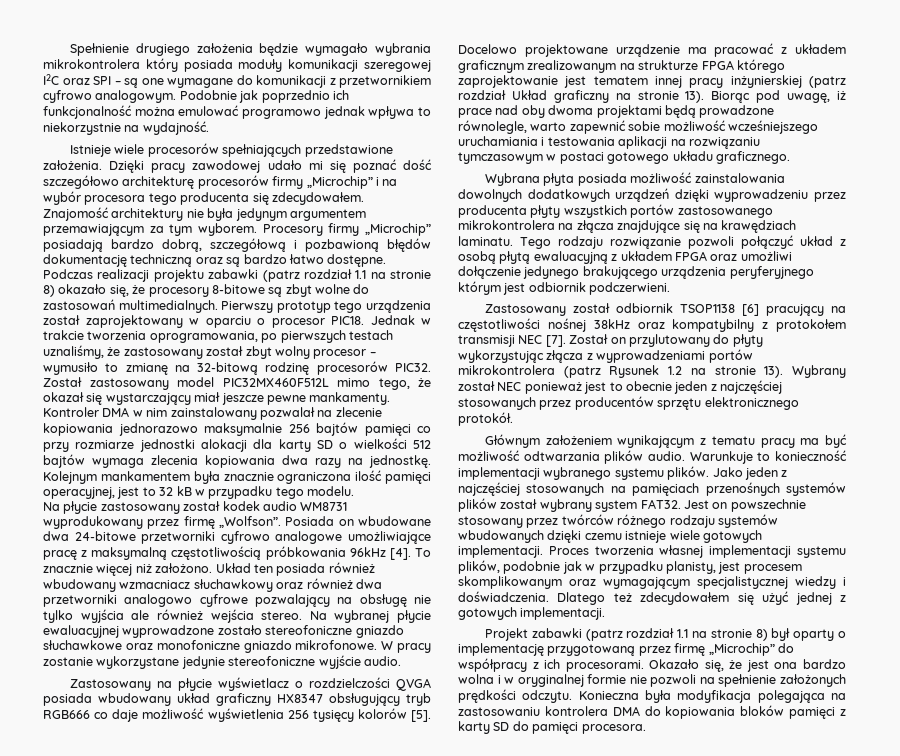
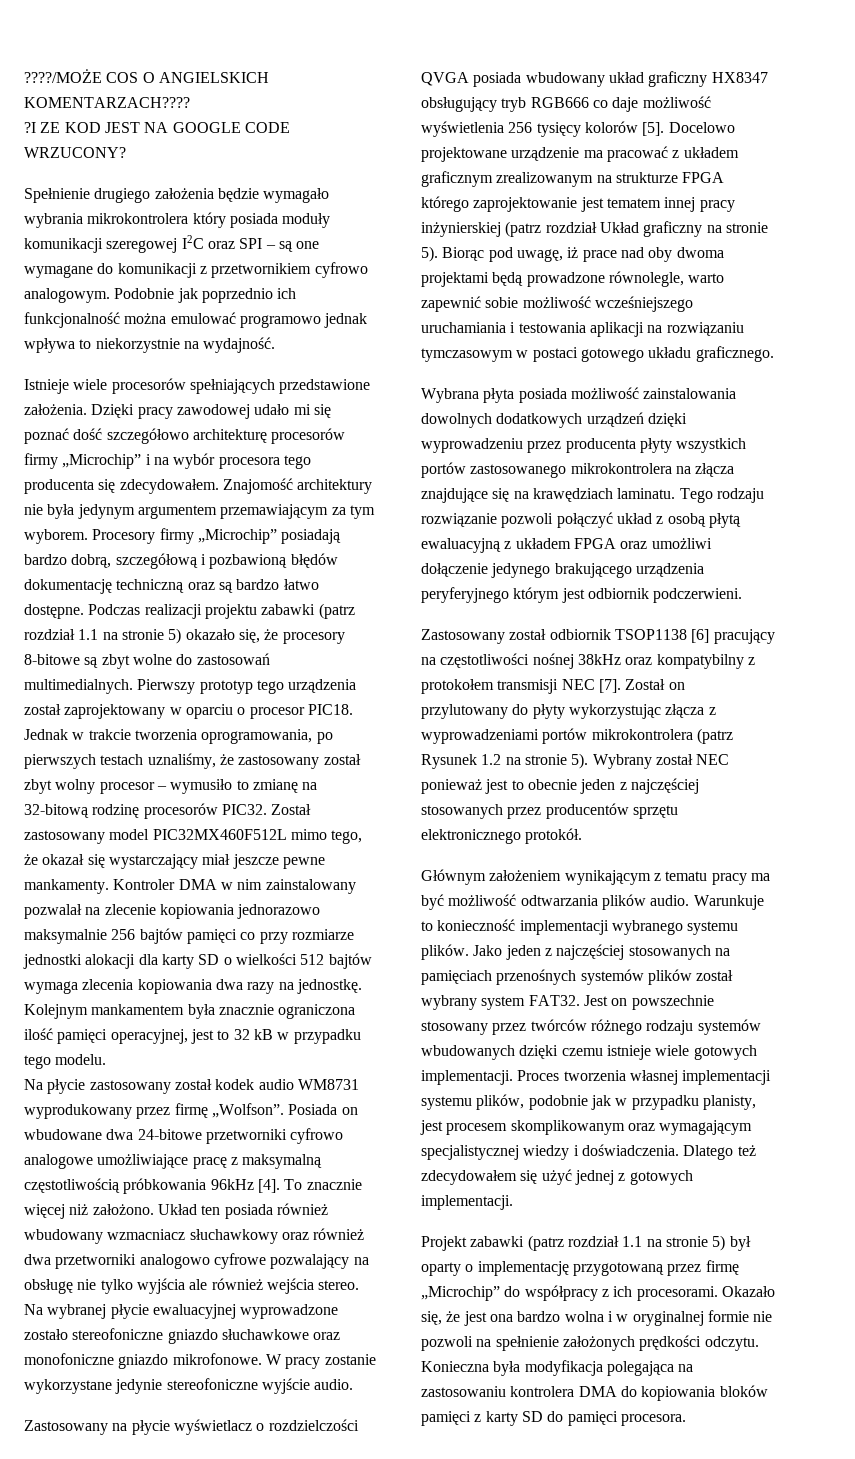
(70, 49) none -> [24,69,269,83] [24,97,190,108] [24,122,290,133] [24,147,126,158] ????/MOŻE COS O ANGIELSKICH KOMENTARZACH???? // ?I ZE KOD JEST NA GOOGLE CODE WRZUCONY? //
[43,285,55,297] 8) -> [168,628,182,644] 5)
[685,91,705,103] 13). -> [421,246,438,262] 5).
[764,366,784,378] 13). -> [571,753,589,769] 5).
[755,629,768,641] 8) -> [712,1235,726,1251] 5)

